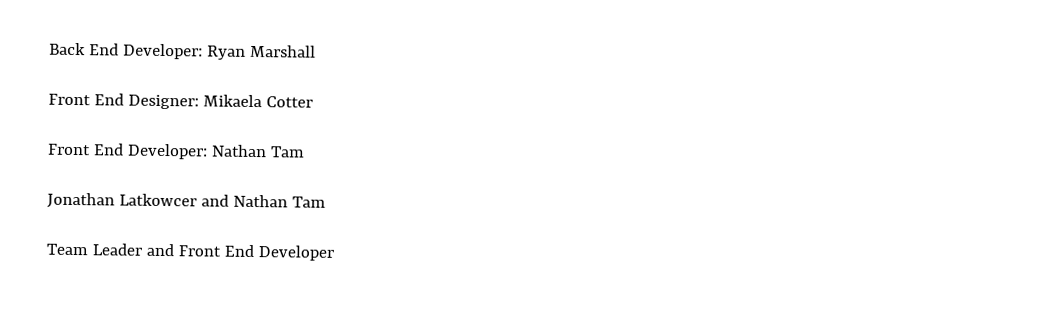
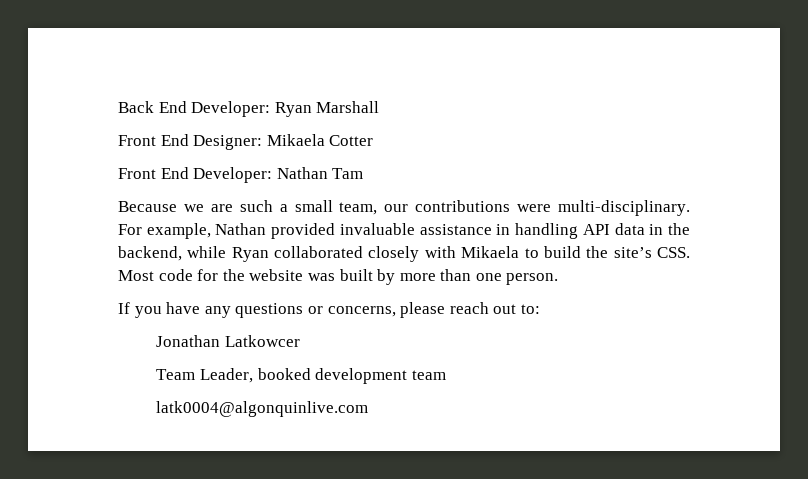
[47,192,326,209] [46,243,334,261] Jonathan Latkowcer and Nathan Tam // Team Leader and Front End Developer -> [118,200,690,216] [118,223,691,239] [118,246,691,262] [118,269,559,285] [118,302,540,318] [156,335,301,347] [156,368,446,384] [156,401,369,417] Because we are such a small team, our contributions were multi-disciplinary. For example, Nathan provided invaluable assistance in handling API data in the backend, while Ryan collaborated closely with Mikaela to build the site’s CSS. Most code for the website was built by more than one person. // If you have any questions or concerns, please reach out to: // Jonathan Latkowcer // Team Leader, booked development team // latk0004@algonquinlive.com

